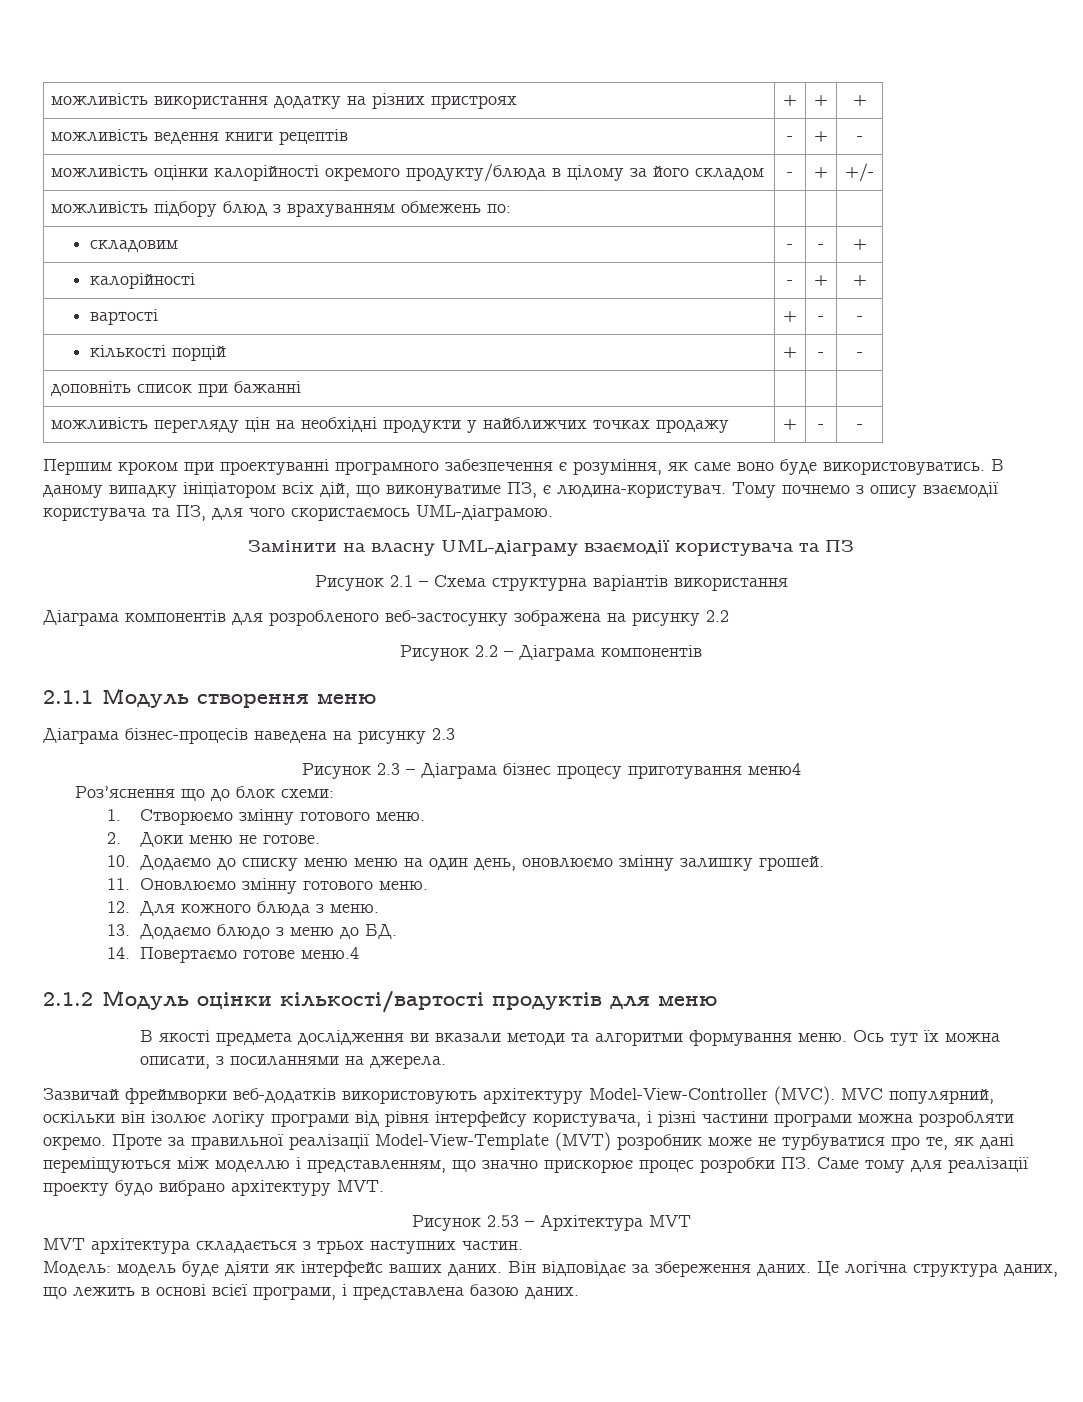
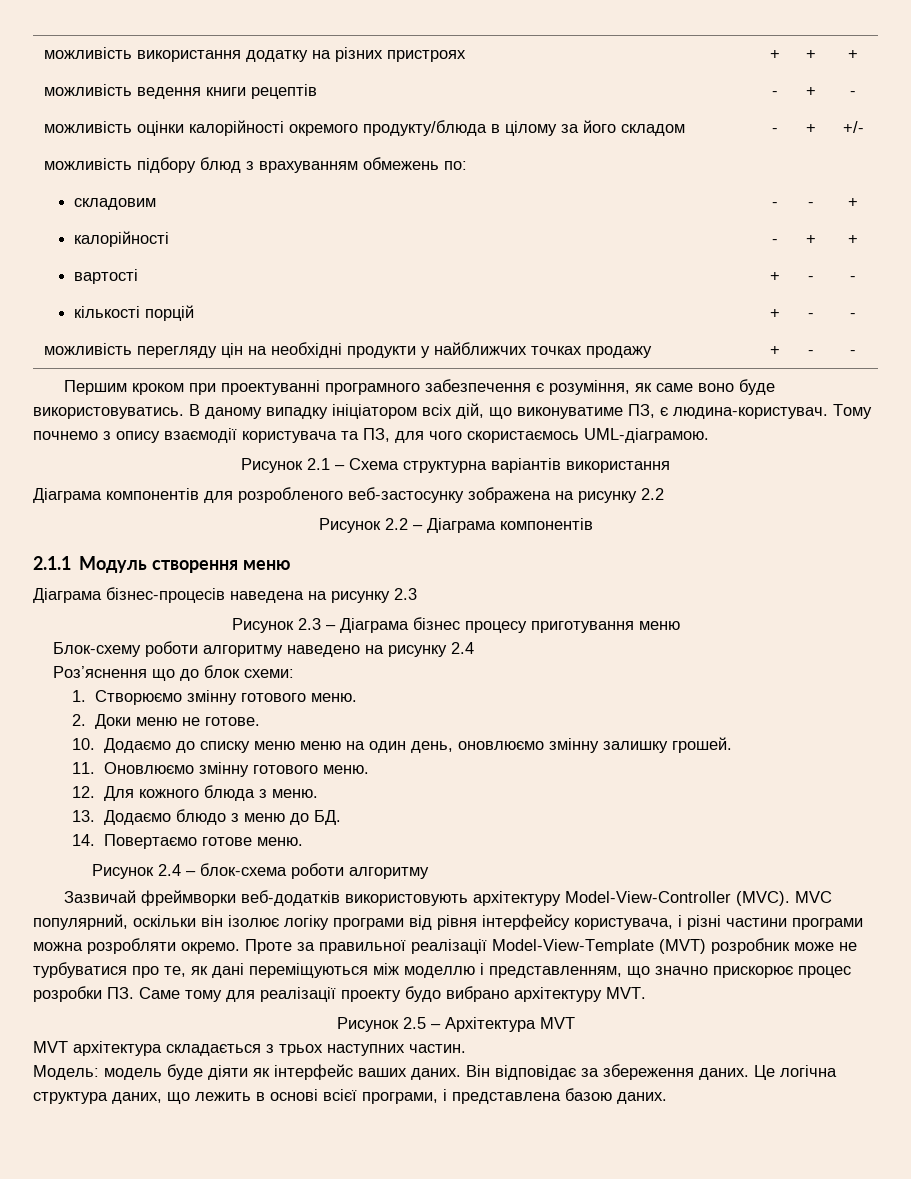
[51,381,302,397] // доповніть список при бажанні | | | -> (856, 315) none
[248,540,854,556] // Замінити на власну UML-діаграму взаємодії користувача та ПЗ -> (709, 435) none
[747,763,801,776] меню4 -> [638,621,680,630] [52,641,474,657] меню // Блок-схему роботи алгоритму наведено на рисунку 2.4
[300,947,359,960] [43,990,717,1013] [139,1030,1000,1046] [139,1055,446,1069] меню.4 // 2.1.2 Модуль оцінки кількості/вартості продуктів для меню // В якості предмета дослідження ви вказали методи та алгоритми формування меню. Ось тут їх можна описати, з посиланнями на джерела. -> [256,837,303,846] [92,863,430,879] меню. // Рисунок 2.4 – блок-схема роботи алгоритму
[486,1215,519,1227] 2.53 -> [402,1017,426,1029] 2.5

